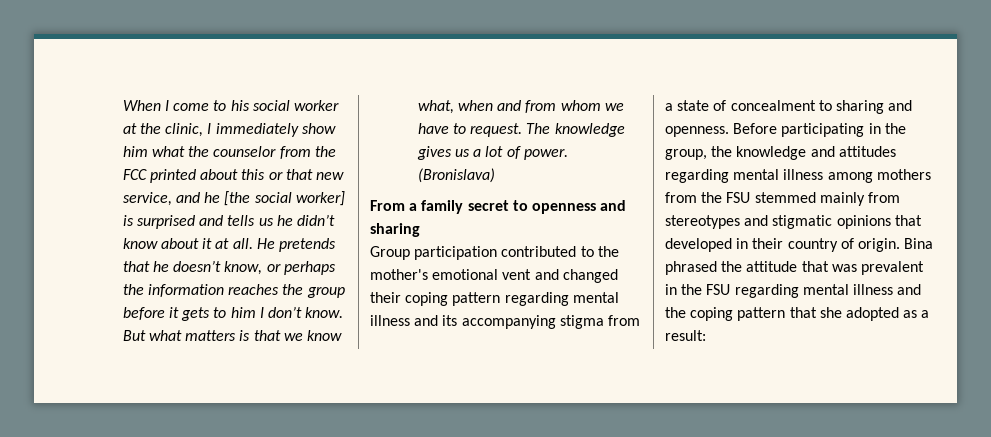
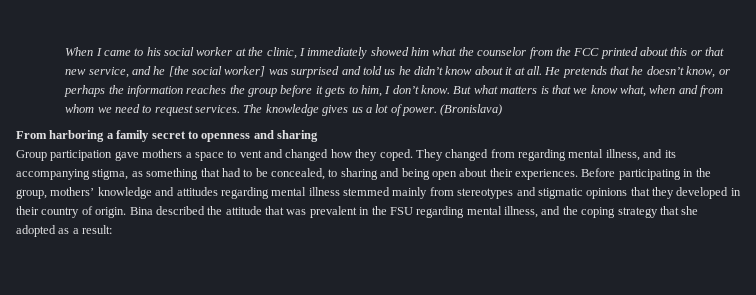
[173,103,210,111] come -> [103,50,131,56] came
[301,123,336,134] show -> [370,47,409,56] showed
[122,215,134,226] is -> [268,69,288,75] was
[227,215,256,226] tells -> [362,66,382,75] told
[230,307,256,318] him -> [360,85,382,97] him,
[417,123,523,137] have to request. -> [114,104,241,116] need to request services.
(405, 205) none -> [49,130,105,142] harboring
[501,246,619,257] [370,269,618,283] [370,292,619,306] [370,315,410,326] contributed to the mother's emotional vent and changed their coping pattern regarding mental illness -> [114,149,640,161] gave mothers a space to vent and changed how they coped. They changed from regarding mental illness,
[559,315,640,329] [665,100,913,114] [665,126,729,137] stigma from a state of concealment to sharing and openness. -> [92,168,578,180] stigma, as something that had to be concealed, to sharing and being open about their experiences.
[711,146,733,157] the -> [50,187,95,196] mothers’
[827,169,931,183] [665,192,751,203] among mothers from the FSU -> (340, 191) none
(922, 220) none -> [652,187,674,199] they
[665,261,717,275] phrased -> [155,206,205,215] described
[852,284,893,295] illness -> [504,206,538,218] illness,
[737,307,786,321] pattern -> [617,207,658,218] strategy

